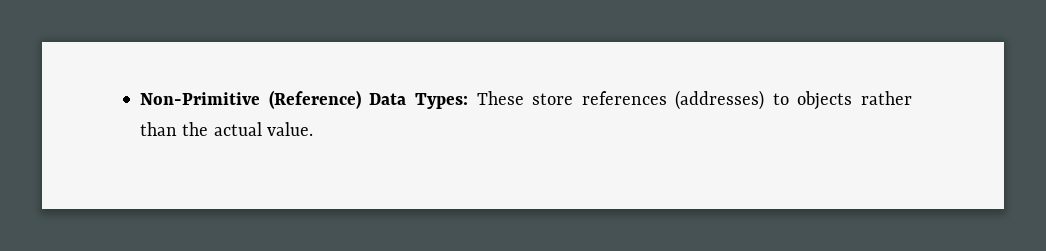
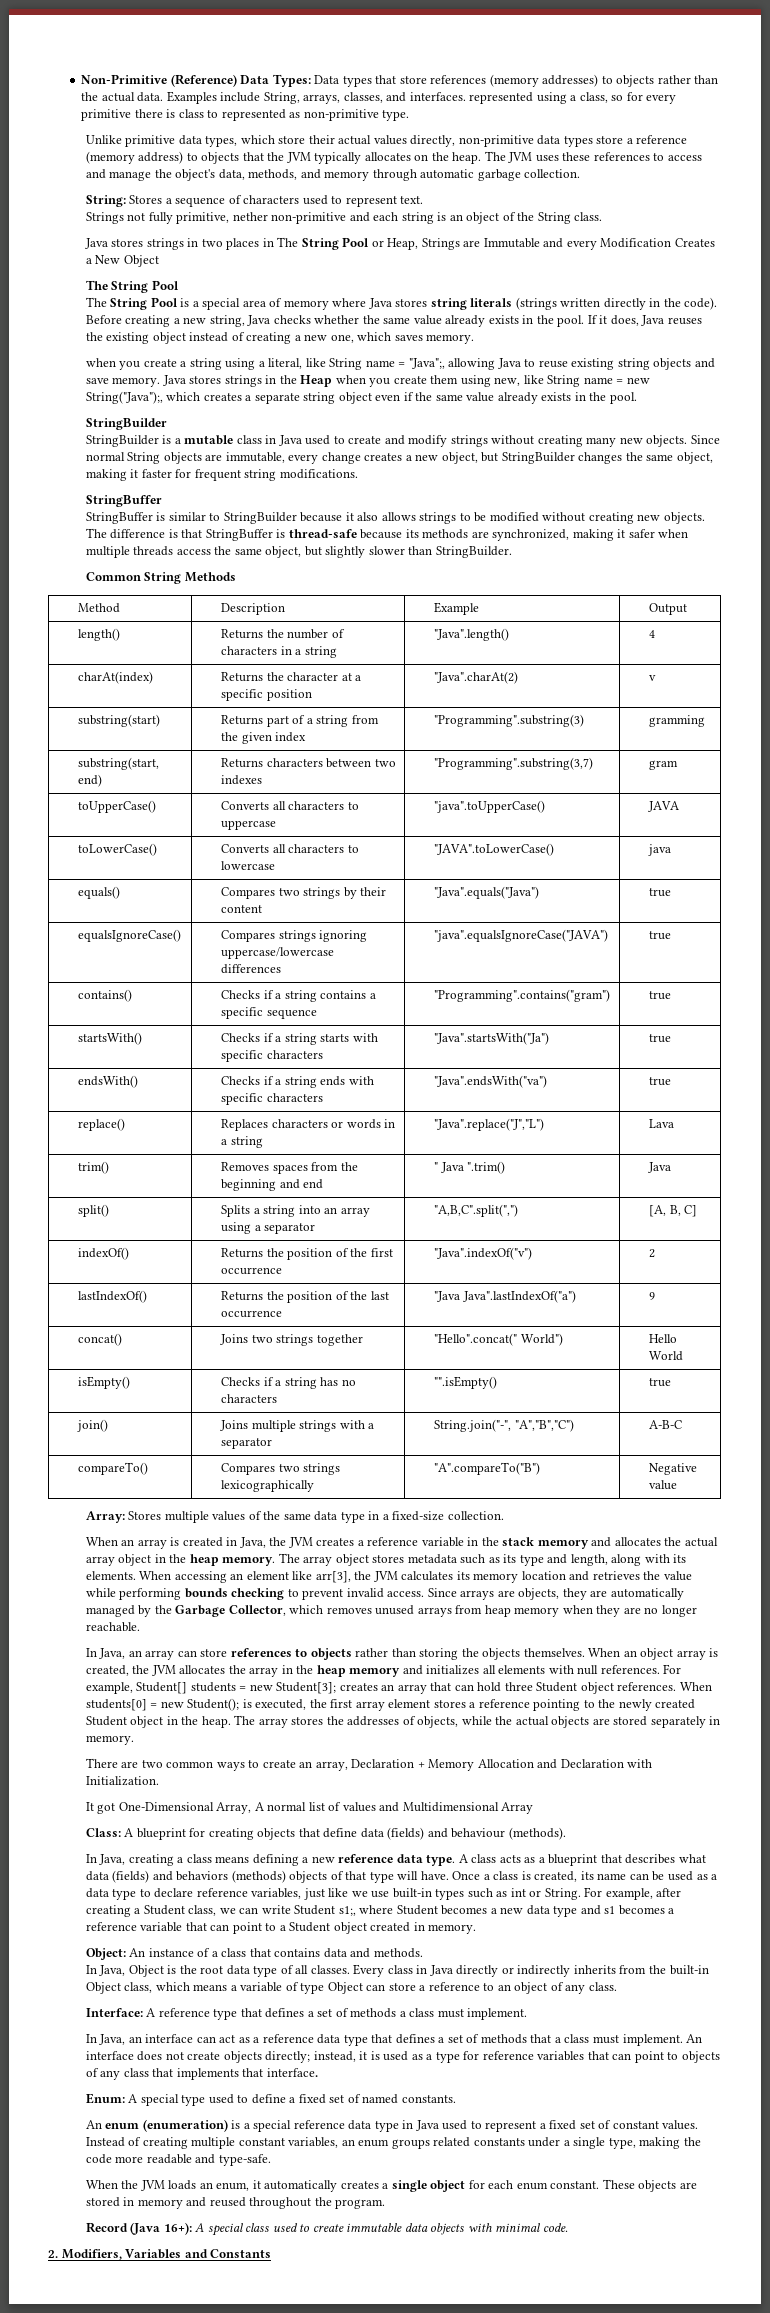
[476,90,765,110] These store references (addresses) -> [314,74,599,87] Data types that store references (memory addresses)
[267,122,314,136] value. -> [137,91,677,104] [81,109,410,121] [85,135,688,147] [85,151,702,164] [85,169,581,181] [85,195,424,207] [85,212,603,224] [84,237,715,250] [85,255,159,267] [85,280,179,293] [85,297,718,310] [85,315,703,327] [85,332,475,344] [85,358,716,370] [85,375,650,387] [85,391,637,404] [85,418,167,430] [85,435,720,447] [85,452,713,464] [85,469,358,481] [85,495,162,507] [85,512,705,524] [85,528,689,541] [85,546,512,558] [85,572,236,584] [78,603,121,613] [221,603,286,615] [434,602,480,615] [649,603,688,615] [78,628,121,641] [221,629,345,639] [221,646,337,658] [434,628,510,641] [649,630,656,638] [78,671,154,684] [221,672,362,682] [221,689,312,701] [434,671,519,684] [649,675,657,681] [78,714,161,727] [221,715,379,727] [221,732,307,744] [434,714,585,727] [649,715,706,727] [78,757,160,770] [78,774,103,787] [221,758,396,768] [221,775,263,785] [434,757,594,770] [649,760,679,770] [78,800,157,813] [221,801,359,810] [221,820,277,830] [434,800,546,813] [648,801,680,812] [78,843,158,856] [221,844,359,853] [221,861,276,870] [434,843,555,856] [648,844,672,856] [78,886,121,899] [221,887,387,899] [221,905,263,913] [434,886,540,899] [649,888,672,897] [78,929,182,942] [221,930,368,942] [221,947,335,959] [221,964,282,974] [434,929,609,942] [649,931,672,940] [78,989,133,1002] [221,990,376,1002] [221,1007,317,1019] [434,989,611,1002] [649,991,672,1000] [78,1032,143,1045] [221,1033,378,1045] [221,1050,323,1062] [434,1032,550,1045] [649,1034,672,1043] [78,1075,139,1088] [221,1076,374,1088] [221,1093,323,1105] [434,1075,548,1088] [649,1077,672,1086] [78,1118,126,1131] [221,1119,396,1131] [221,1136,263,1148] [434,1118,545,1131] [649,1119,675,1128] [78,1161,110,1174] [221,1162,358,1174] [221,1179,324,1191] [434,1161,506,1174] [648,1162,672,1173] [78,1204,110,1217] [221,1205,370,1217] [221,1222,316,1234] [434,1204,519,1217] [649,1205,698,1217] [78,1247,130,1260] [221,1248,393,1260] [221,1267,283,1275] [434,1247,533,1260] [649,1249,656,1258] [78,1290,148,1303] [221,1291,389,1303] [221,1310,283,1318] [434,1290,576,1303] [649,1292,656,1300] [78,1333,123,1346] [220,1334,363,1346] [434,1333,563,1346] [649,1334,678,1343] [649,1351,684,1361] [78,1376,131,1389] [221,1377,356,1389] [221,1394,278,1403] [434,1376,498,1389] [649,1378,672,1387] [77,1419,109,1432] [220,1420,375,1432] [221,1438,273,1449] [434,1419,574,1432] [649,1420,683,1429] [78,1462,149,1475] [221,1463,341,1475] [221,1480,315,1492] [434,1462,541,1475] [649,1463,698,1475] [649,1480,678,1490] [85,1511,504,1523] [85,1537,719,1549] [85,1553,687,1566] [85,1571,692,1583] [85,1588,684,1600] [85,1605,697,1617] [85,1622,140,1632] [85,1648,719,1660] [85,1664,682,1677] [85,1682,712,1694] [85,1698,696,1711] [85,1715,721,1728] [85,1735,134,1745] [85,1758,653,1771] [85,1776,159,1786] [85,1802,534,1814] [85,1827,566,1840] [85,1854,707,1866] [85,1870,718,1883] [85,1887,682,1900] [85,1905,675,1917] [85,1922,477,1934] [85,1948,423,1960] [85,1964,709,1977] [85,1982,617,1994] [85,2008,528,2020] [85,2034,703,2046] [85,2051,721,2063] [85,2068,318,2080] [85,2093,456,2106] [85,2119,699,2132] [85,2137,701,2149] [85,2154,271,2166] [85,2179,697,2192] [85,2197,386,2209] [85,2222,568,2236] [48,2249,272,2260] data. Examples include String, arrays, classes, and interfaces. represented using a class, so for every primitive there is class to represented as non-primitive type. // Unlike primitive data types, which store their actual values directly, non-primitive data types store a reference (memory address) to objects that the JVM typically allocates on the heap. The JVM uses these references to access and manage the object's data, methods, and memory through automatic garbage collection. // String: Stores a sequence of characters used to represent text. // Strings not fully primitive, nether non-primitive and each string is an object of the String class. // Java stores strings in two places in The String Pool or Heap, Strings are Immutable and every Modification Creates a New Object // The String Pool // The String Pool is a special area of memory where Java stores string literals (strings written directly in the code). Before creating a new string, Java checks whether the same value already exists in the pool. If it does, Java reuses the existing object instead of creating a new one, which saves memory. // when you create a string using a literal, like String name = "Java";, allowing Java to reuse existing string objects and save memory. Java stores strings in the Heap when you create them using new, like String name = new String("Java");, which creates a separate string object even if the same value already exists in the pool. // StringBuilder // StringBuilder is a mutable class in Java used to create and modify strings without creating many new objects. Since normal String objects are immutable, every change creates a new object, but StringBuilder changes the same object, making it faster for frequent string modifications. // StringBuffer // StringBuffer is similar to StringBuilder because it also allows strings to be modified without creating new objects. The difference is that StringBuffer is thread-safe because its methods are synchronized, making it safer when multiple threads access the same object, but slightly slower than StringBuilder. // Common String Methods // Method | Description | Example | Output // length() | Returns the number of characters in a string | "Java".length() | 4 // charAt(index) | Returns the character at a specific position | "Java".charAt(2) | v // substring(start) | Returns part of a string from the given index | "Programming".substring(3) | gramming // substring(start, end) | Returns characters between two indexes | "Programming".substring(3,7) | gram // toUpperCase() | Converts all characters to uppercase | "java".toUpperCase() | JAVA // toLowerCase() | Converts all characters to lowercase | "JAVA".toLowerCase() | java // equals() | Compares two strings by their content | "Java".equals("Java") | true // equalsIgnoreCase() | Compares strings ignoring uppercase/lowercase differences | "java".equalsIgnoreCase("JAVA") | true // contains() | Checks if a string contains a specific sequence | "Programming".contains("gram") | true // startsWith() | Checks if a string starts with specific characters | "Java".startsWith("Ja") | true // endsWith() | Checks if a string ends with specific characters | "Java".endsWith("va") | true // replace() | Replaces characters or words in a string | "Java".replace("J","L") | Lava // trim() | Removes spaces from the beginning and end | " Java ".trim() | Java // split() | Splits a string into an array using a separator | "A,B,C".split(",") | [A, B, C] // indexOf() | Returns the position of the first occurrence | "Java".indexOf("v") | 2 // lastIndexOf() | Returns the position of the last occurrence | "Java Java".lastIndexOf("a") | 9 // concat() | Joins two strings together | "Hello".concat(" World") | Hello World // isEmpty() | Checks if a string has no characters | "".isEmpty() | true // join() | Joins multiple strings with a separator | String.join("-", "A","B","C") | A-B-C // compareTo() | Compares two strings lexicographically | "A".compareTo("B") | Negative value // Array: Stores multiple values of the same data type in a fixed-size collection. // When an array is created in Java, the JVM creates a reference variable in the stack memory and allocates the actual array object in the heap memory. The array object stores metadata such as its type and length, along with its elements. When accessing an element like arr[3], the JVM calculates its memory location and retrieves the value while performing bounds checking to prevent invalid access. Since arrays are objects, they are automatically managed by the Garbage Collector, which removes unused arrays from heap memory when they are no longer reachable. // In Java, an array can store references to objects rather than storing the objects themselves. When an object array is created, the JVM allocates the array in the heap memory and initializes all elements with null references. For example, Student[] students = new Student[3]; creates an array that can hold three Student object references. When students[0] = new Student(); is executed, the first array element stores a reference pointing to the newly created Student object in the heap. The array stores the addresses of objects, while the actual objects are stored separately in memory. // There are two common ways to create an array, Declaration + Memory Allocation and Declaration with Initialization. // It got One-Dimensional Array, A normal list of values and Multidimensional Array // Class: A blueprint for creating objects that define data (fields) and behaviour (methods). // In Java, creating a class means defining a new reference data type. A class acts as a blueprint that describes what data (fields) and behaviors (methods) objects of that type will have. Once a class is created, its name can be used as a data type to declare reference variables, just like we use built-in types such as int or String. For example, after creating a Student class, we can write Student s1;, where Student becomes a new data type and s1 becomes a reference variable that can point to a Student object created in memory. // Object: An instance of a class that contains data and methods. // In Java, Object is the root data type of all classes. Every class in Java directly or indirectly inherits from the built-in Object class, which means a variable of type Object can store a reference to an object of any class. // Interface: A reference type that defines a set of methods a class must implement. // In Java, an interface can act as a reference data type that defines a set of methods that a class must implement. An interface does not create objects directly; instead, it is used as a type for reference variables that can point to objects of any class that implements that interface. // Enum: A special type used to define a fixed set of named constants. // An enum (enumeration) is a special reference data type in Java used to represent a fixed set of constant values. Instead of creating multiple constant variables, an enum groups related constants under a single type, making the code more readable and type-safe. // When the JVM loads an enum, it automatically creates a single object for each enum constant. These objects are stored in memory and reused throughout the program. // Record (Java 16+): A special class used to create immutable data objects with minimal code. // 2. Modifiers, Variables and Constants

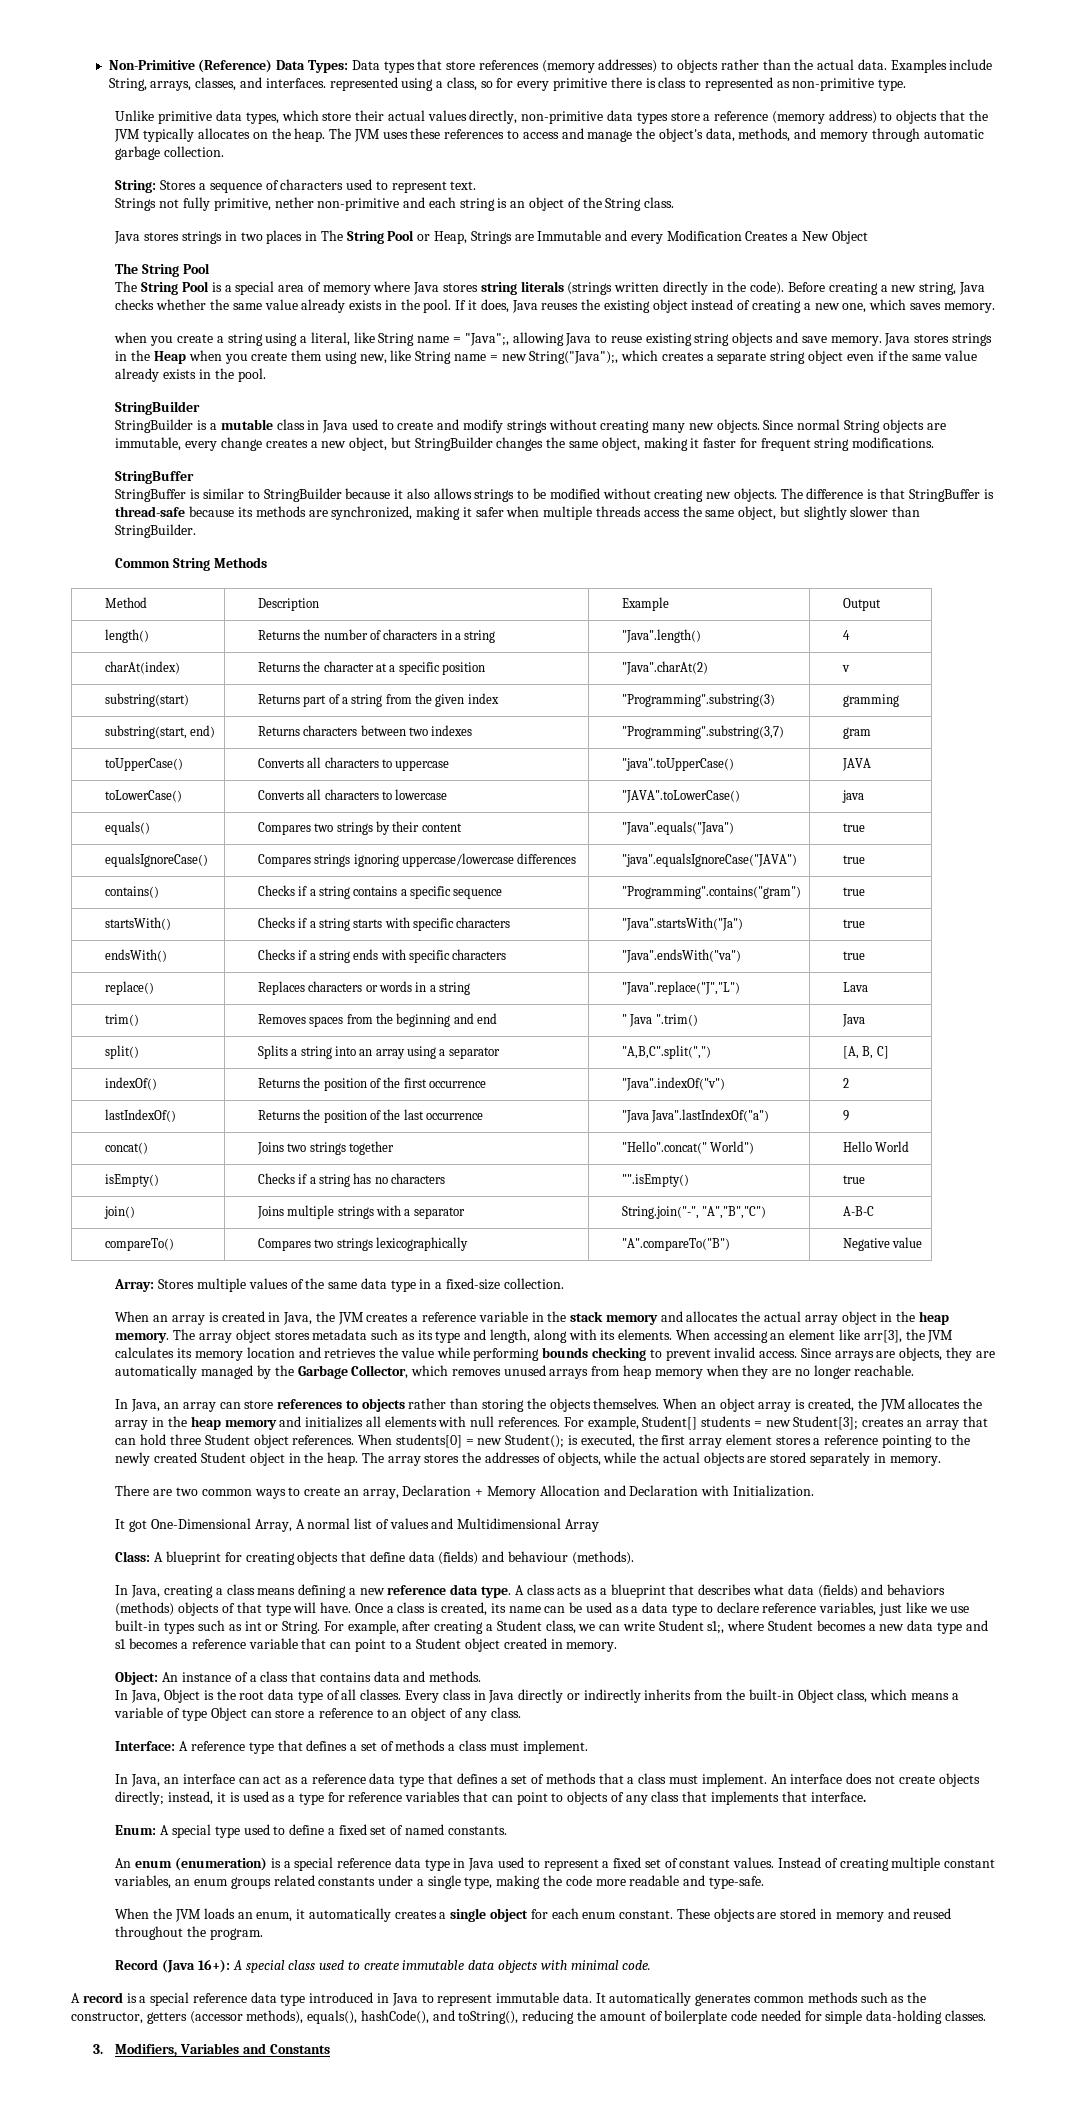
[48,2250,58,2258] 2. -> [71,1992,927,2006] [71,2010,987,2024] [93,2044,104,2054] A record is a special reference data type introduced in Java to represent immutable data. It automatically generates common methods such as the constructor, getters (accessor methods), equals(), hashCode(), and toString(), reducing the amount of boilerplate code needed for simple data-holding classes. // 3.

